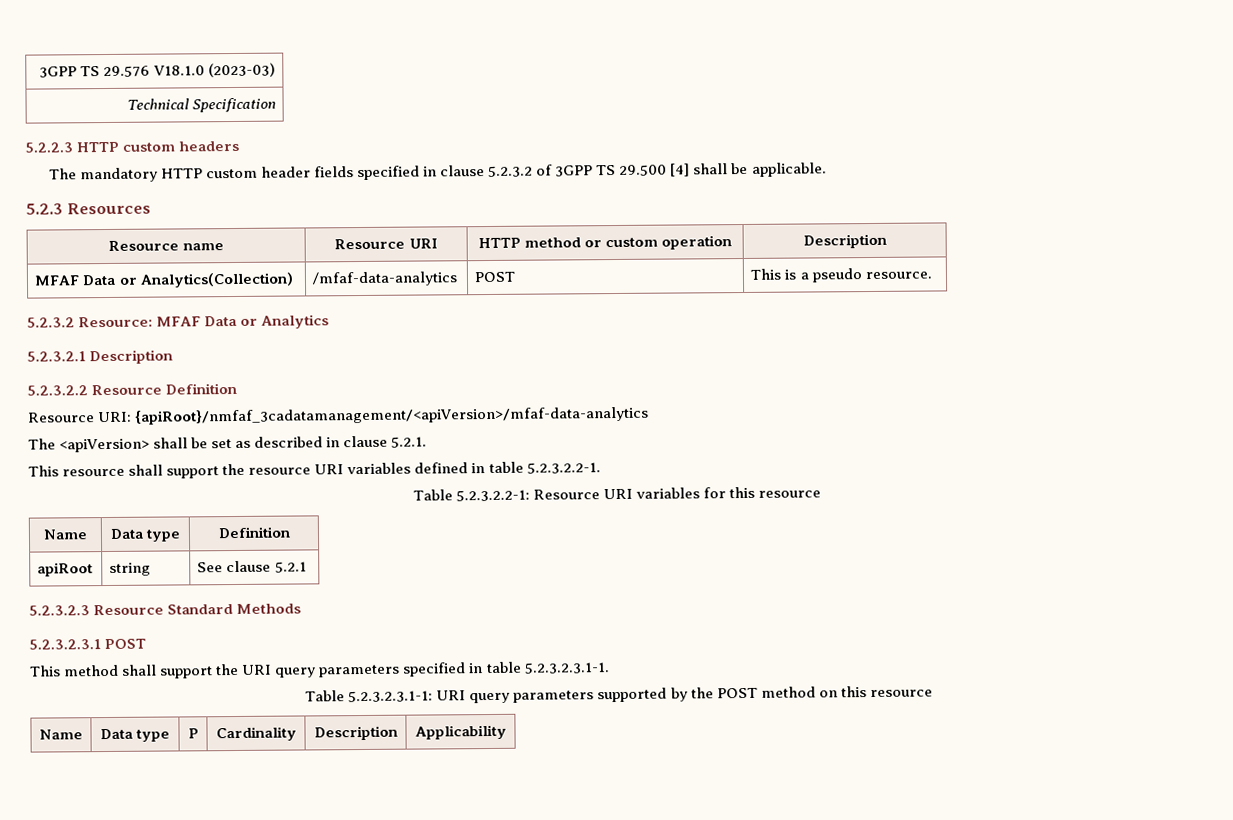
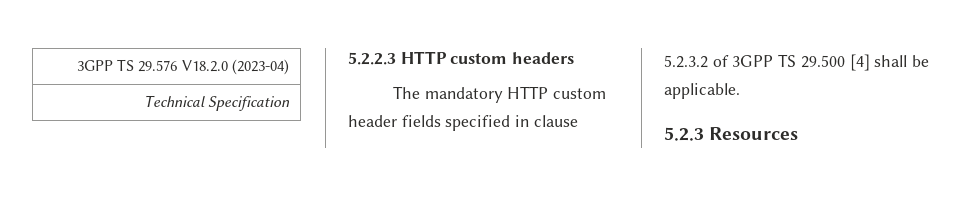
[152,62,276,78] V18.1.0 (2023-03) -> [181,59,290,75] V18.2.0 (2023-04)
[108,240,224,251] [334,238,438,250] [477,235,733,250] [802,233,887,249] [34,272,294,288] [312,271,459,287] [474,271,516,283] [750,268,932,283] [27,314,330,329] [27,349,174,365] [27,382,238,396] [28,406,650,425] [28,435,428,453] [28,461,601,479] [412,486,822,502] [43,529,87,540] [109,528,182,542] [217,526,290,539] [37,562,94,577] [109,562,152,576] [197,560,307,573] [29,603,302,616] [29,638,147,650] [29,661,610,679] [305,686,933,704] [39,729,83,740] [99,728,171,742] [187,728,199,739] [215,726,297,742] [313,725,398,741] [414,724,507,740] // Resource name | Resource URI | HTTP method or custom operation | Description // MFAF Data or Analytics(Collection) | /mfaf-data-analytics | POST | This is a pseudo resource. // 5.2.3.2 Resource: MFAF Data or Analytics // 5.2.3.2.1 Description // 5.2.3.2.2 Resource Definition // Resource URI: {apiRoot}/nmfaf_3cadatamanagement/<apiVersion>/mfaf-data-analytics // The <apiVersion> shall be set as described in clause 5.2.1. // This resource shall support the resource URI variables defined in table 5.2.3.2.2-1. // Table 5.2.3.2.2-1: Resource URI variables for this resource // Name | Data type | Definition // apiRoot | string | See clause 5.2.1 // 5.2.3.2.3 Resource Standard Methods // 5.2.3.2.3.1 POST // This method shall support the URI query parameters specified in table 5.2.3.2.3.1-1. // Table 5.2.3.2.3.1-1: URI query parameters supported by the POST method on this resource // Name | Data type | P | Cardinality | Description | Applicability -> (799, 133) none

